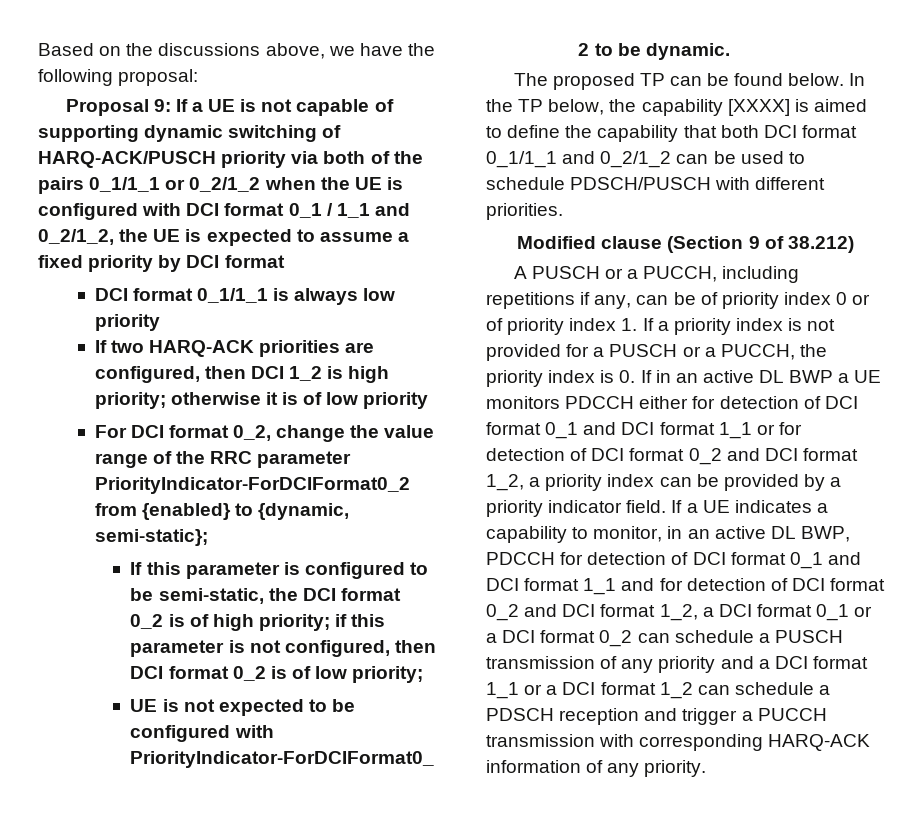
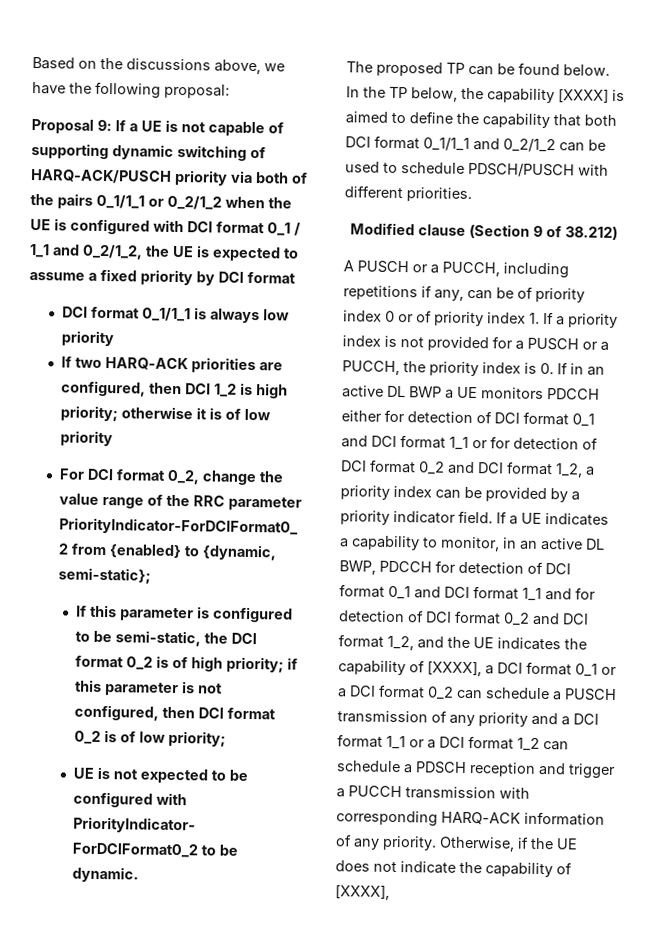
(698, 612) none -> [417,636,587,651] [338,660,482,677] and the UE indicates the capability of [XXXX],
(707, 768) none -> [439,836,578,852] [335,860,572,878] [335,884,390,900] Otherwise, if the UE does not indicate the capability of [XXXX],

